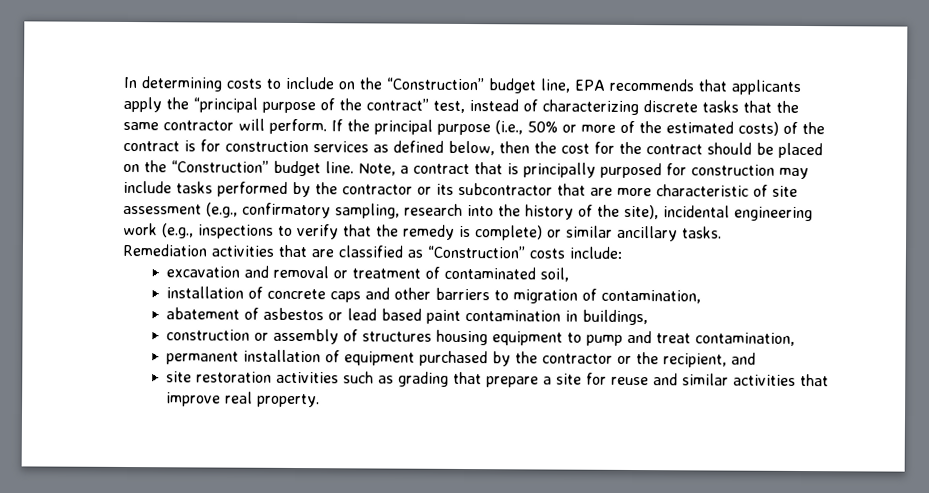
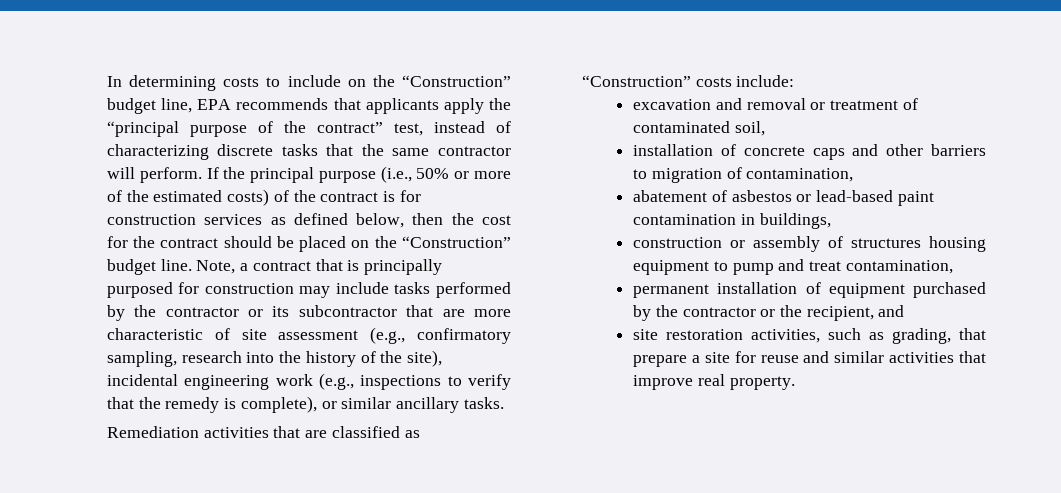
[475,225,544,241] complete) -> [240,396,317,413] complete),
[347,308,423,321] lead based -> [815,190,893,202] lead-based
[276,371,340,384] activities -> [751,329,821,343] activities,
[398,371,450,387] grading -> [892,328,952,344] grading,

